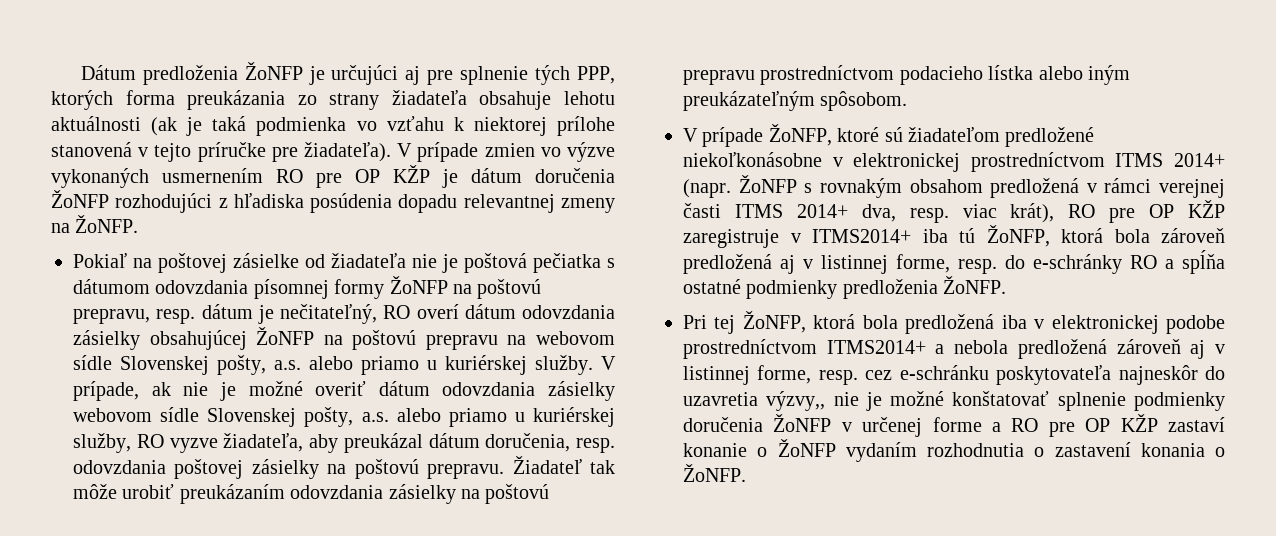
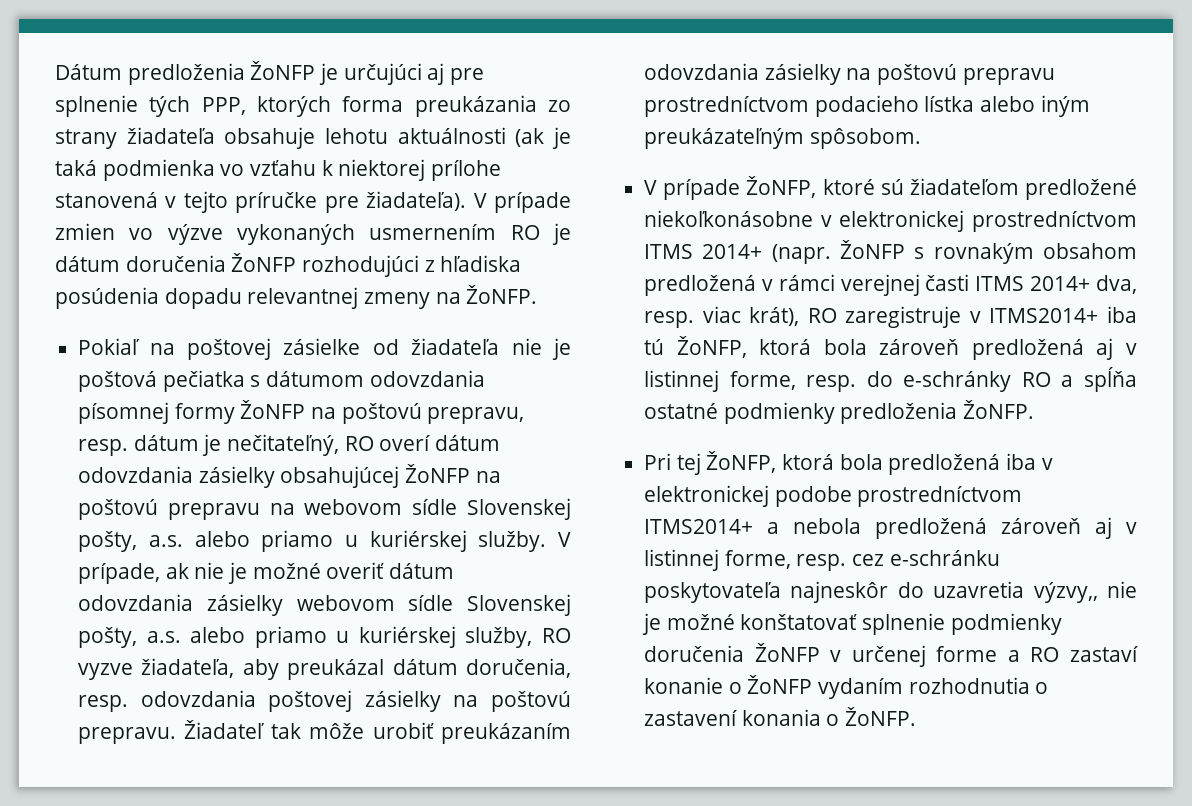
[316,165,430,188] pre OP KŽP -> (540, 232) none
[1109,200,1225,223] pre OP KŽP -> (837, 315) none
[1048,414,1158,437] pre OP KŽP -> (1060, 654) none

